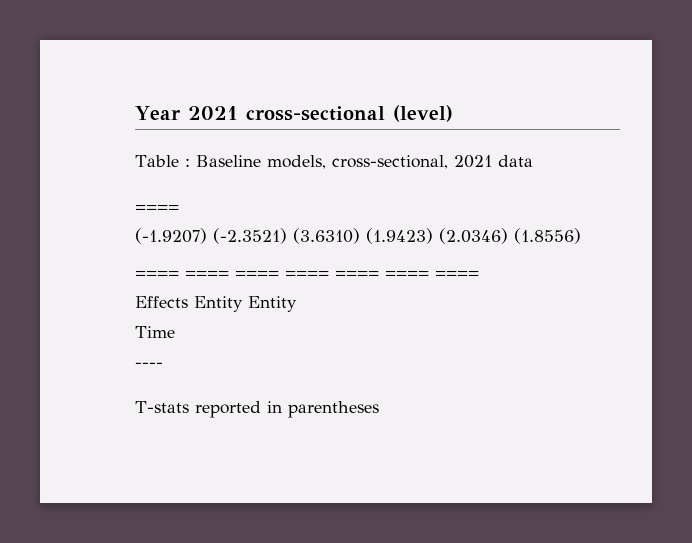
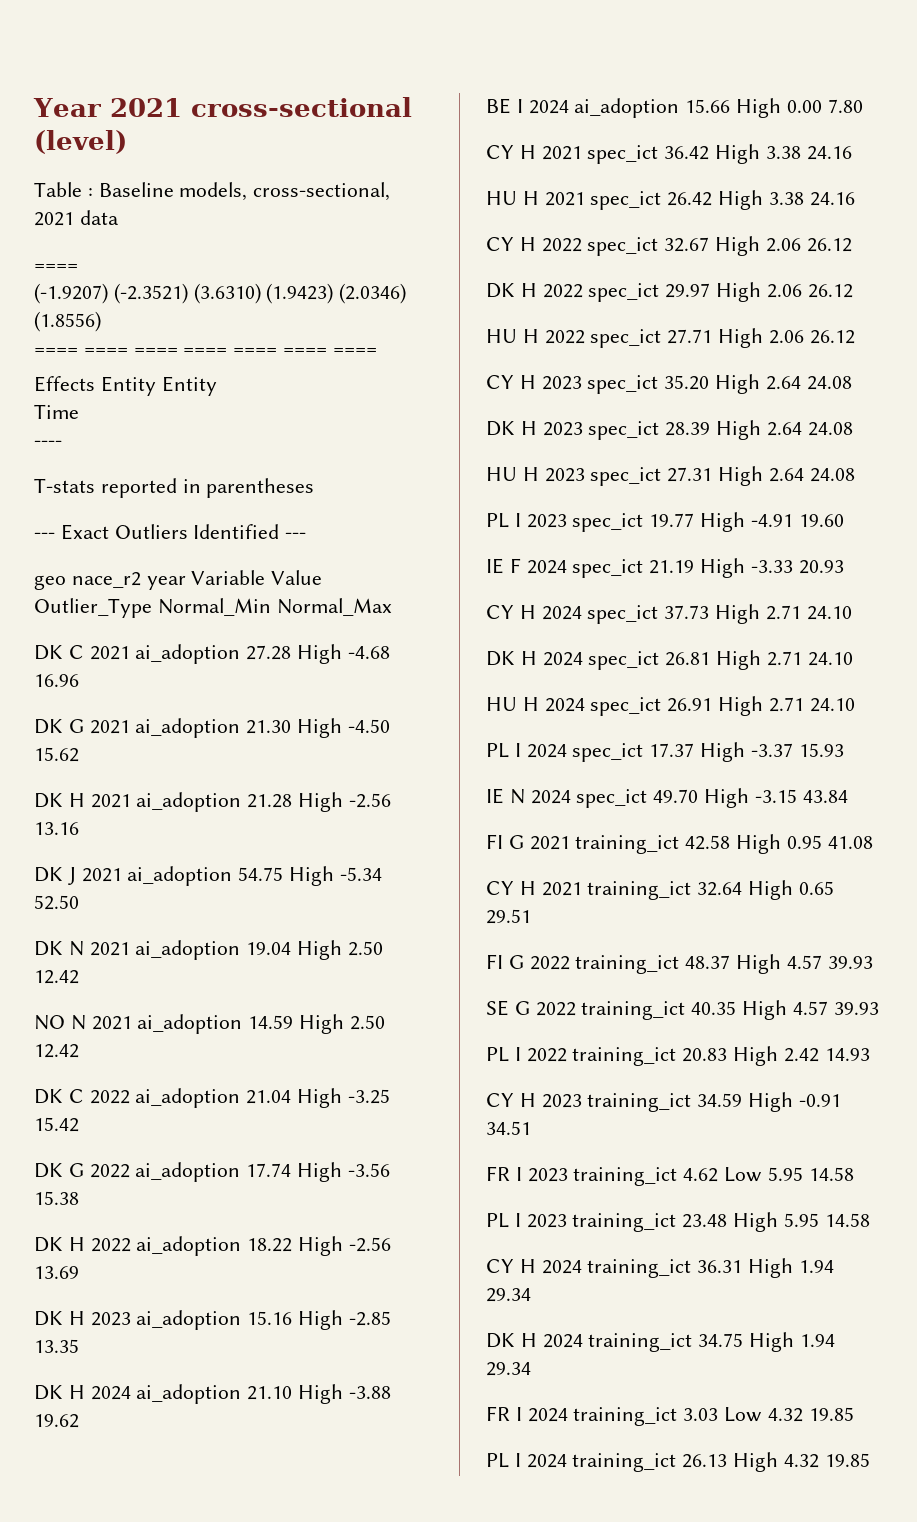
(379, 409) none -> [34,524,307,540] [34,570,323,590] [34,598,392,618] [34,644,390,664] [34,674,79,687] [34,718,390,738] [34,747,79,762] [34,792,391,812] [34,822,79,835] [34,866,382,886] [34,895,79,910] [34,940,383,960] [34,970,79,984] [34,1014,385,1034] [34,1044,79,1058] [34,1088,390,1108] [34,1117,79,1132] [34,1162,390,1182] [34,1191,79,1205] [34,1236,391,1256] [34,1266,79,1279] [34,1310,391,1330] [34,1339,79,1353] [34,1384,391,1404] [34,1414,79,1428] [486,98,863,118] [486,144,852,164] [486,190,855,210] [486,236,852,256] [486,282,853,302] [486,328,855,348] [486,374,852,394] [486,420,853,440] [486,466,855,486] [486,512,844,532] [486,558,844,578] [486,604,852,624] [486,650,853,670] [486,696,855,716] [486,742,844,762] [486,788,848,808] [486,834,873,854] [486,880,834,900] [486,909,531,924] [486,954,873,974] [486,1000,879,1020] [486,1046,870,1066] [486,1092,841,1112] [486,1121,531,1135] [486,1166,854,1186] [486,1212,870,1232] [486,1258,834,1278] [486,1288,531,1302] [486,1332,835,1352] [486,1362,531,1376] [486,1406,854,1426] [486,1452,870,1472] // --- Exact Outliers Identified --- // geo nace_r2 year Variable Value Outlier_Type Normal_Min Normal_Max // DK C 2021 ai_adoption 27.28 High -4.68 16.96 // DK G 2021 ai_adoption 21.30 High -4.50 15.62 // DK H 2021 ai_adoption 21.28 High -2.56 13.16 // DK J 2021 ai_adoption 54.75 High -5.34 52.50 // DK N 2021 ai_adoption 19.04 High 2.50 12.42 // NO N 2021 ai_adoption 14.59 High 2.50 12.42 // DK C 2022 ai_adoption 21.04 High -3.25 15.42 // DK G 2022 ai_adoption 17.74 High -3.56 15.38 // DK H 2022 ai_adoption 18.22 High -2.56 13.69 // DK H 2023 ai_adoption 15.16 High -2.85 13.35 // DK H 2024 ai_adoption 21.10 High -3.88 19.62 // BE I 2024 ai_adoption 15.66 High 0.00 7.80 // CY H 2021 spec_ict 36.42 High 3.38 24.16 // HU H 2021 spec_ict 26.42 High 3.38 24.16 // CY H 2022 spec_ict 32.67 High 2.06 26.12 // DK H 2022 spec_ict 29.97 High 2.06 26.12 // HU H 2022 spec_ict 27.71 High 2.06 26.12 // CY H 2023 spec_ict 35.20 High 2.64 24.08 // DK H 2023 spec_ict 28.39 High 2.64 24.08 // HU H 2023 spec_ict 27.31 High 2.64 24.08 // PL I 2023 spec_ict 19.77 High -4.91 19.60 // IE F 2024 spec_ict 21.19 High -3.33 20.93 // CY H 2024 spec_ict 37.73 High 2.71 24.10 // DK H 2024 spec_ict 26.81 High 2.71 24.10 // HU H 2024 spec_ict 26.91 High 2.71 24.10 // PL I 2024 spec_ict 17.37 High -3.37 15.93 // IE N 2024 spec_ict 49.70 High -3.15 43.84 // FI G 2021 training_ict 42.58 High 0.95 41.08 // CY H 2021 training_ict 32.64 High 0.65 29.51 // FI G 2022 training_ict 48.37 High 4.57 39.93 // SE G 2022 training_ict 40.35 High 4.57 39.93 // PL I 2022 training_ict 20.83 High 2.42 14.93 // CY H 2023 training_ict 34.59 High -0.91 34.51 // FR I 2023 training_ict 4.62 Low 5.95 14.58 // PL I 2023 training_ict 23.48 High 5.95 14.58 // CY H 2024 training_ict 36.31 High 1.94 29.34 // DK H 2024 training_ict 34.75 High 1.94 29.34 // FR I 2024 training_ict 3.03 Low 4.32 19.85 // PL I 2024 training_ict 26.13 High 4.32 19.85

